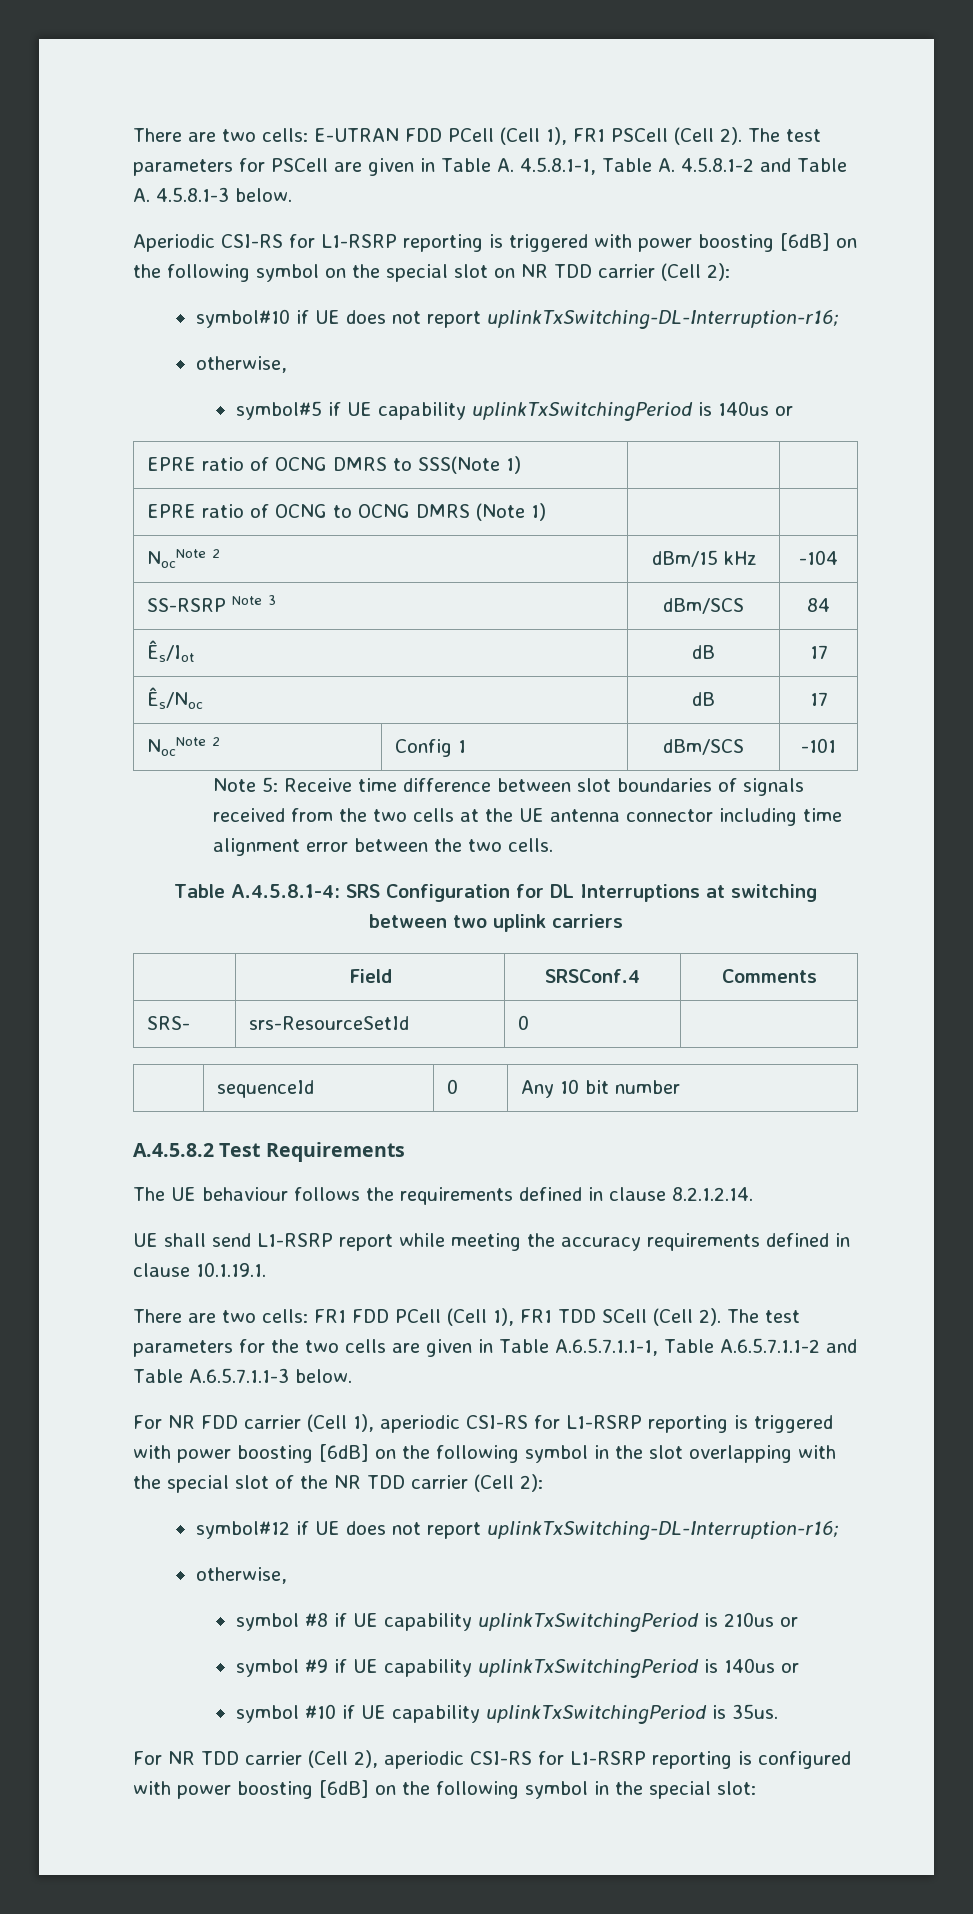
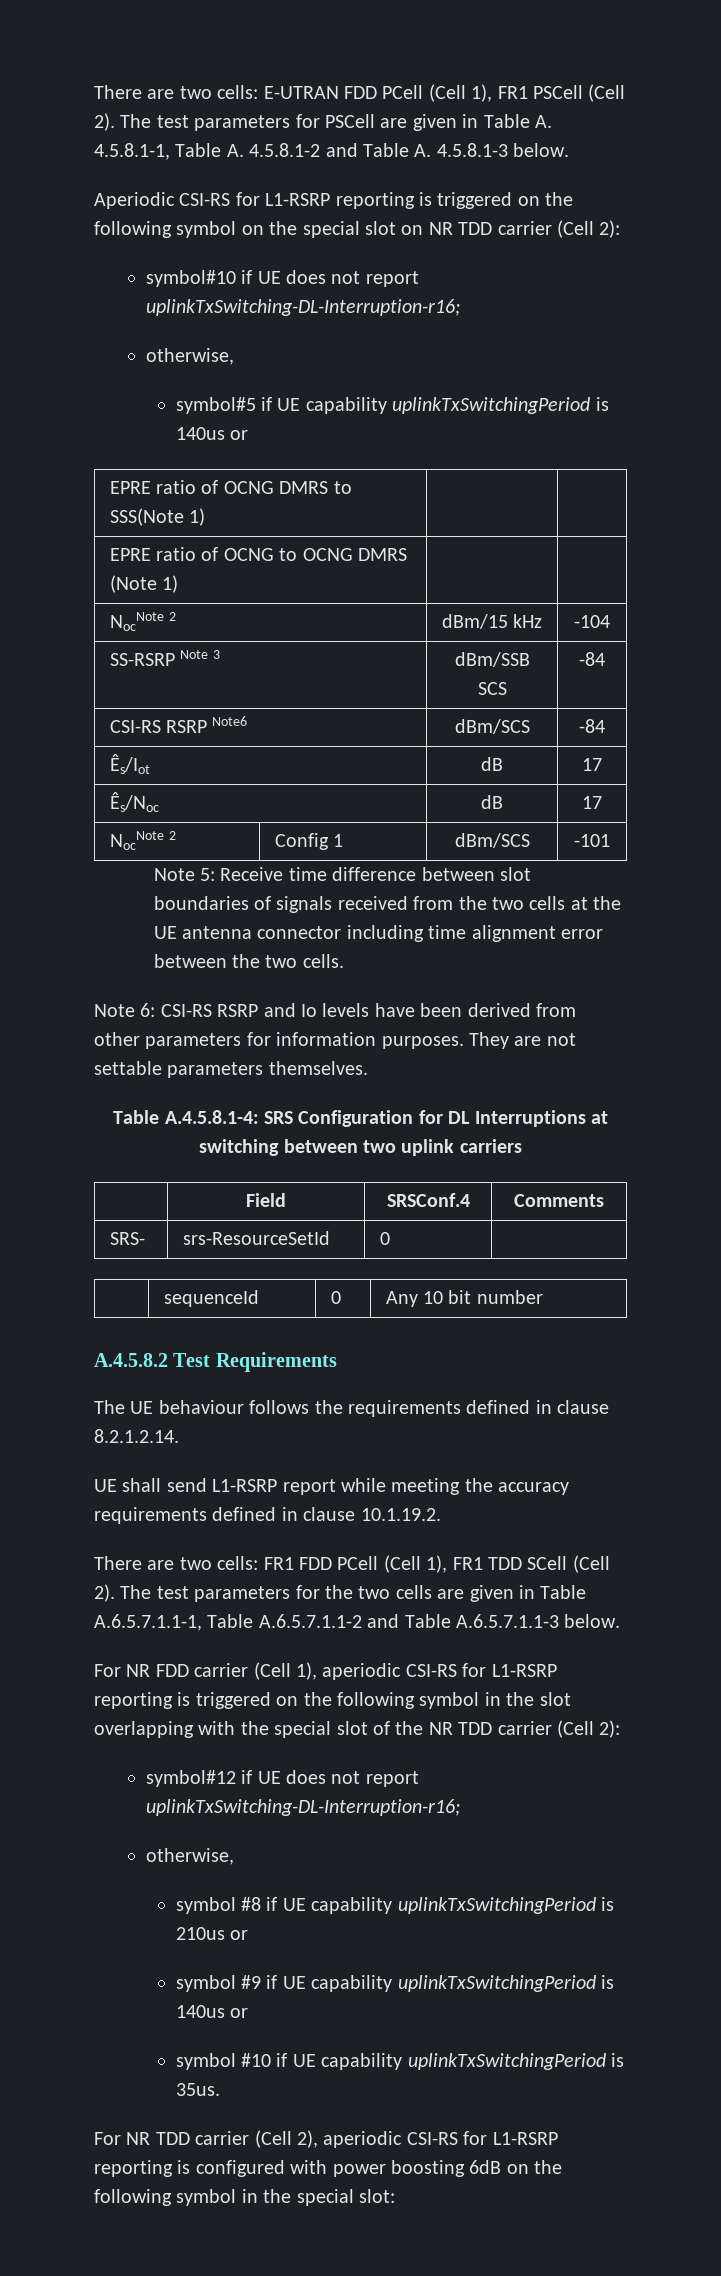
[594,233,830,252] with power boosting [6dB] -> (513, 200) none
[663,598,744,614] [807,598,830,612] | dBm/SCS | 84 -> [454,652,530,667] [477,682,507,695] [579,652,605,666] [109,716,248,733] [454,719,530,734] [579,719,605,733] | dBm/SSB SCS | -84 // CSI-RS RSRP Note6 | dBm/SCS | -84
(554, 845) none -> [94,1003,576,1017] [94,1032,576,1049] [94,1061,368,1078] // Note 6: CSI-RS RSRP and Io levels have been derived from other parameters for information purposes. They are not settable parameters themselves.
[196,1262,266,1277] 10.1.19.1. -> [360,1508,441,1521] 10.1.19.2.
[133,1444,369,1463] with power boosting [6dB] -> (271, 1700) none
[319,1780,369,1798] [6dB] -> [469,2160,502,2174] 6dB

